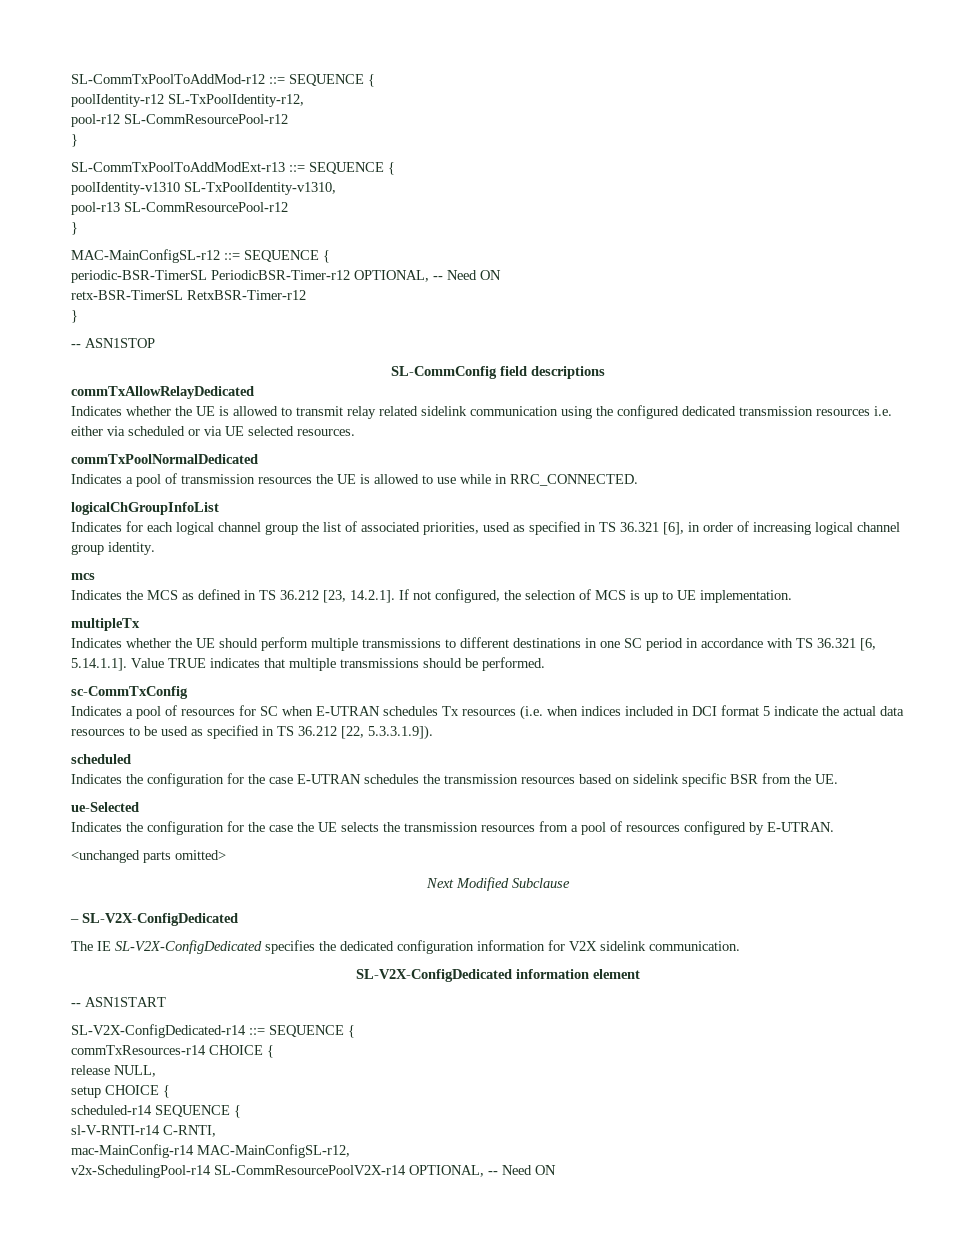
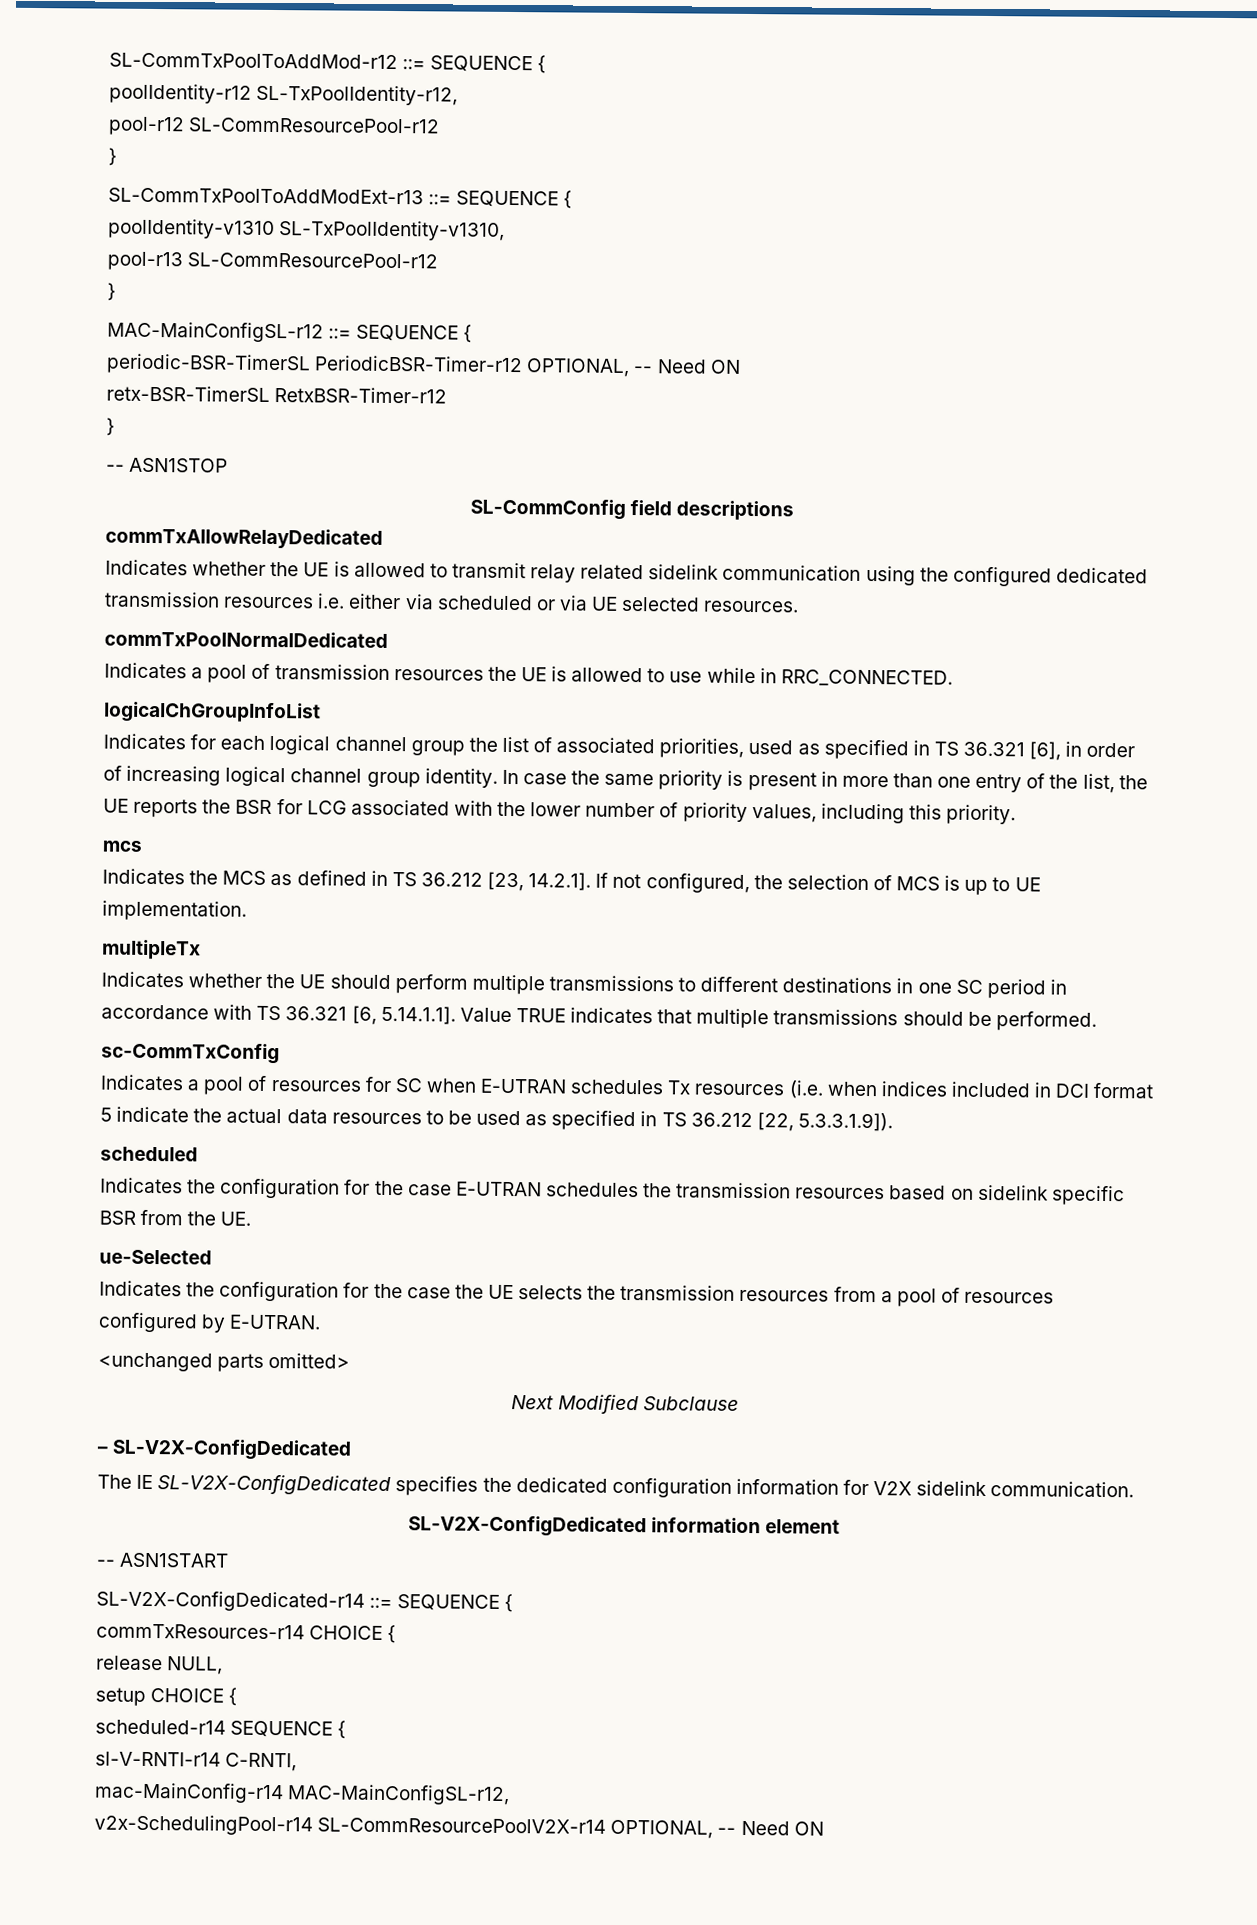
(155, 548) none -> [501,769,1148,794] [103,798,1017,825] In case the same priority is present in more than one entry of the list, the UE reports the BSR for LCG associated with the lower number of priority values, including this priority.

